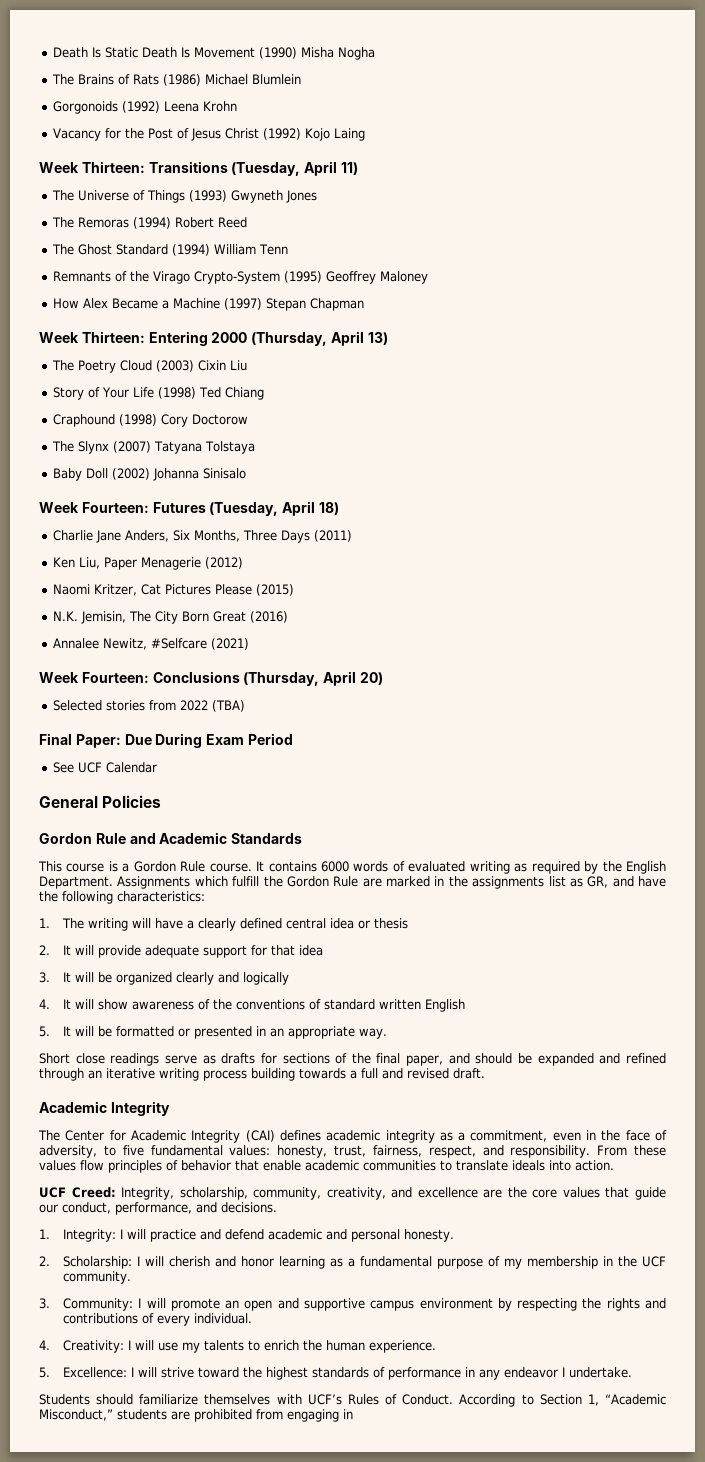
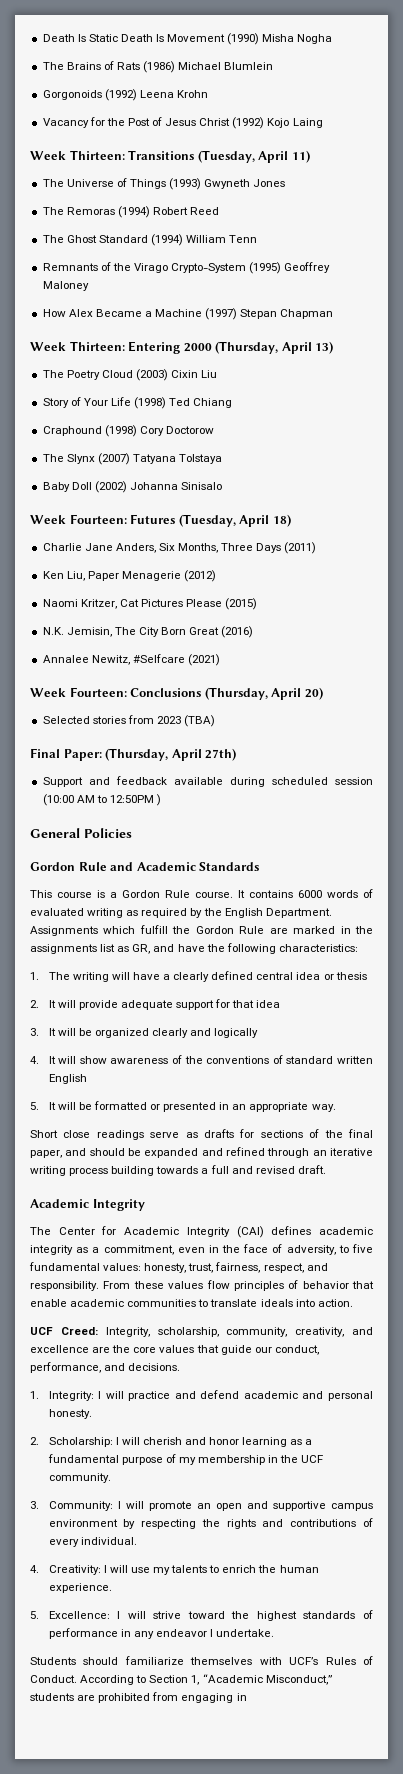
[179,700,208,711] 2022 -> [156,716,181,724] 2023
[124,733,293,748] [52,762,157,773] Due During Exam Period // See UCF Calendar -> [105,748,237,761] [42,776,374,787] [42,794,162,806] (Thursday, April 27th) // Support and feedback available during scheduled session (10:00 AM to 12:50PM )

